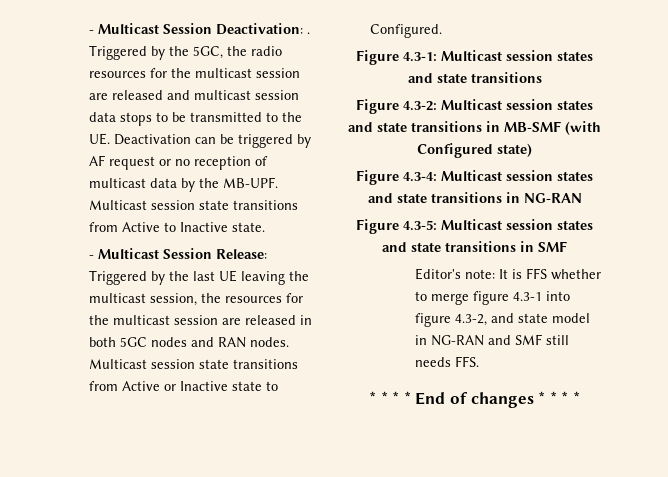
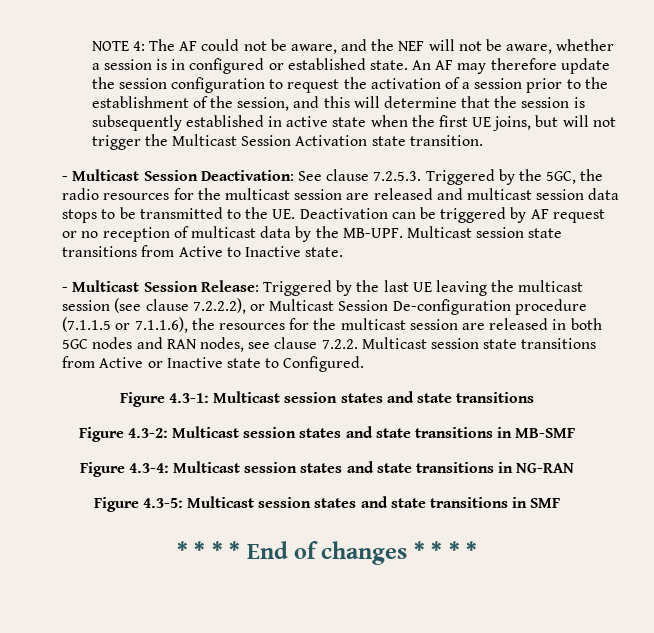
(88, 32) none -> [91,39,615,54] [91,58,610,74] [91,77,608,93] [91,96,585,111] [91,115,616,131] [91,134,483,150] NOTE 4: The AF could not be aware, and the NEF will not be aware, whether a session is in configured or established state. An AF may therefore update the session configuration to request the activation of a session prior to the establishment of the session, and this will determine that the session is subsequently established in active state when the first UE joins, but will not trigger the Multicast Session Activation state transition. //
[306,32,310,34] . -> [298,169,422,181] See clause 7.2.5.3.
[149,293,197,306] session, -> [62,298,587,315] [62,317,188,333] session (see clause 7.2.2.2), or Multicast Session De-configuration procedure (7.1.1.5 or 7.1.1.6),
[249,337,289,347] nodes. -> [200,337,358,352] nodes, see clause 7.2.2.
[565,121,601,135] [417,143,532,158] (with Configured state) -> (576, 433) none
[415,268,602,280] [415,291,571,305] [415,313,591,327] [415,334,570,346] [415,356,480,367] // Editor's note: It is FFS whether to merge figure 4.3-1 into figure 4.3-2, and state model in NG-RAN and SMF still needs FFS. -> (561, 503) none

